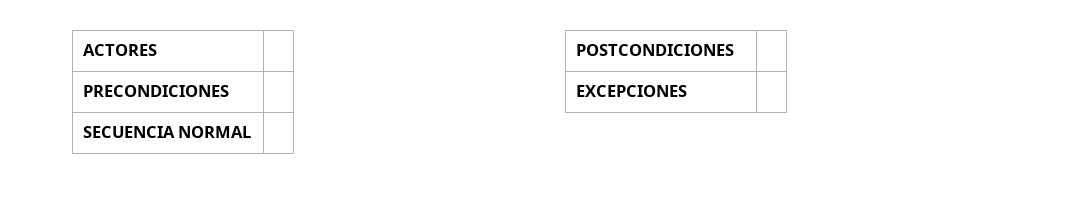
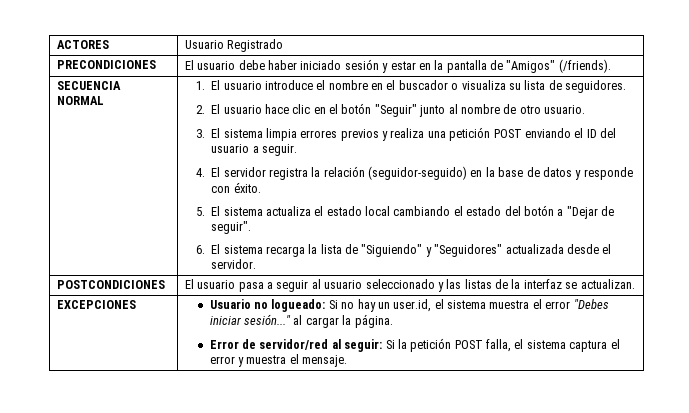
(157, 50) none -> [184,39,284,52] Usuario Registrado
[82,126,251,138] [575,44,734,56] [575,85,687,97] // SECUENCIA NORMAL | // POSTCONDICIONES | // EXCEPCIONES | -> [184,59,611,73] [56,81,121,90] [56,96,104,105] [195,80,627,93] [195,103,586,117] [195,127,617,141] [211,144,297,156] [195,166,633,180] [211,182,261,193] [195,205,615,219] [211,221,252,234] [195,244,612,257] [211,259,257,269] [56,280,165,289] [184,279,635,292] [56,300,136,309] [209,299,609,312] [209,314,393,328] [209,338,620,352] [209,354,348,367] El usuario debe haber iniciado sesión y estar en la pantalla de "Amigos" (/friends). // SECUENCIA NORMAL | 1. El usuario introduce el nombre en el buscador o visualiza su lista de seguidores. // 2. El usuario hace clic en el botón "Seguir" junto al nombre de otro usuario. // 3. El sistema limpia errores previos y realiza una petición POST enviando el ID del usuario a seguir. // 4. El servidor registra la relación (seguidor-seguido) en la base de datos y responde con éxito. // 5. El sistema actualiza el estado local cambiando el estado del botón a "Dejar de seguir". // 6. El sistema recarga la lista de "Siguiendo" y "Seguidores" actualizada desde el servidor. // POSTCONDICIONES | El usuario pasa a seguir al usuario seleccionado y las listas de la interfaz se actualizan. // EXCEPCIONES | Usuario no logueado: Si no hay un user.id, el sistema muestra el error "Debes iniciar sesión..." al cargar la página. // Error de servidor/red al seguir: Si la petición POST falla, el sistema captura el error y muestra el mensaje.

